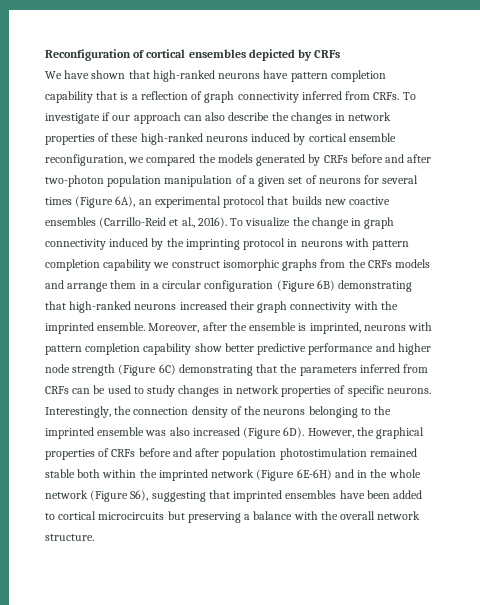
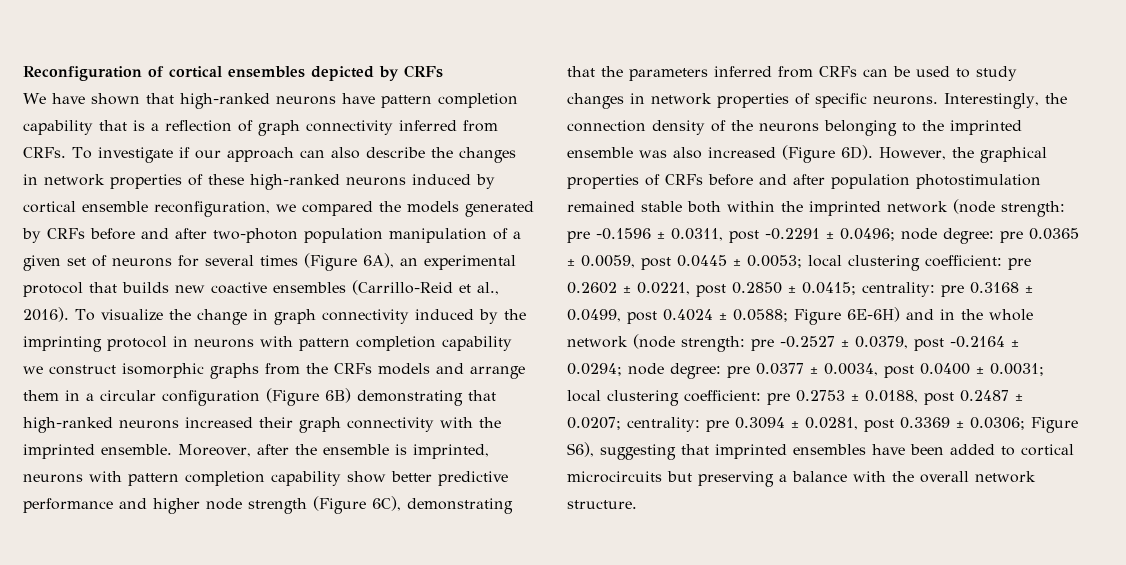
[158,364,176,375] 6C) -> [372,496,401,511] 6C),
[256,469,295,481] (Figure -> [953,199,1065,217] [567,228,1079,244] [567,255,1031,271] [567,282,1033,297] [567,309,841,325] (node strength: pre -0.1596 ± 0.0311, post -0.2291 ± 0.0496; node degree: pre 0.0365 ± 0.0059, post 0.0445 ± 0.0053; local clustering coefficient: pre 0.2602 ± 0.0221, post 0.2850 ± 0.0415; centrality: pre 0.3168 ± 0.0499, post 0.4024 ± 0.0588; Figure
[90,490,129,502] (Figure -> [633,334,1019,352] [567,363,1044,379] [567,390,1023,406] [567,417,1078,433] (node strength: pre -0.2527 ± 0.0379, post -0.2164 ± 0.0294; node degree: pre 0.0377 ± 0.0034, post 0.0400 ± 0.0031; local clustering coefficient: pre 0.2753 ± 0.0188, post 0.2487 ± 0.0207; centrality: pre 0.3094 ± 0.0281, post 0.3369 ± 0.0306; Figure

